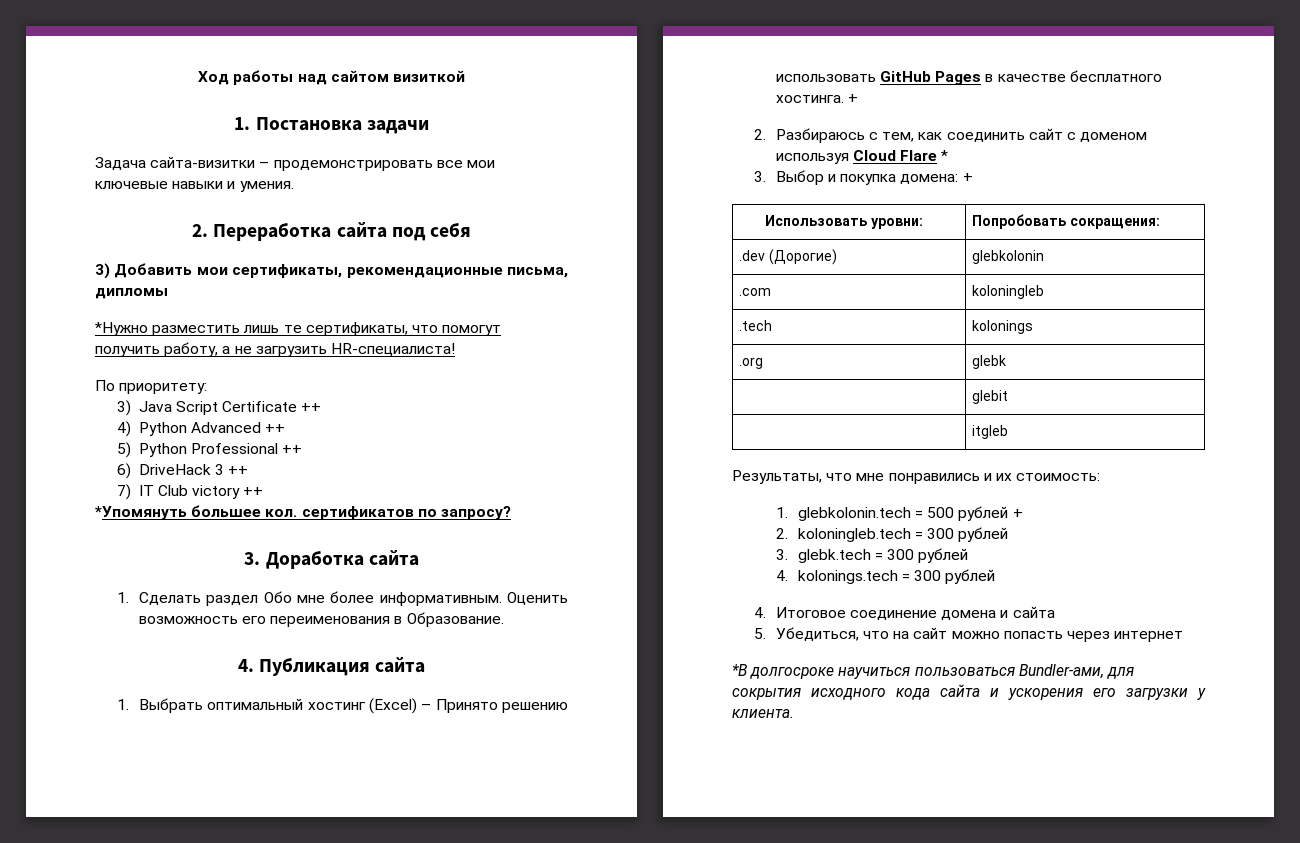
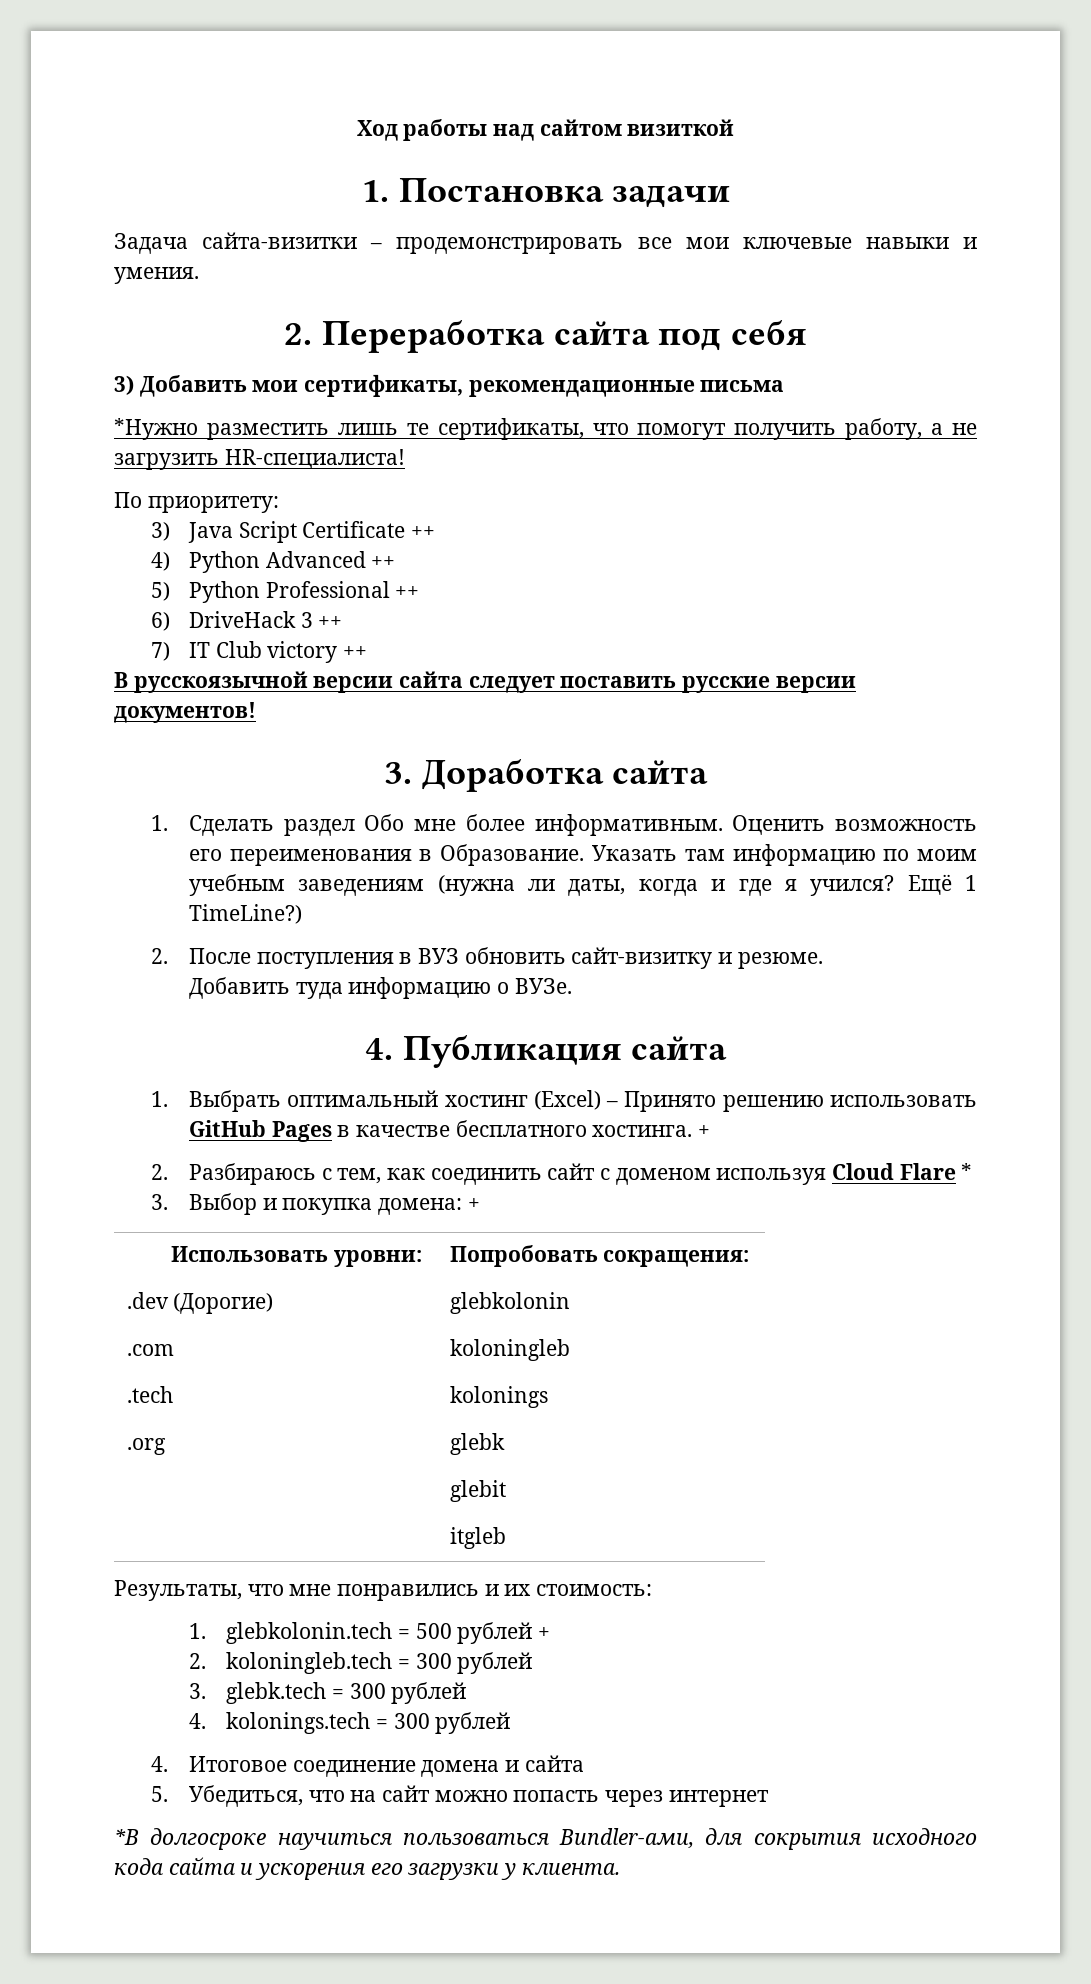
[507,267,568,278] [95,288,168,299] письма, дипломы -> [700,380,785,392] письма
[95,505,511,520] *Упомянуть большее кол. сертификатов по запросу? -> [114,671,856,693] [114,702,256,723] В русскоязычной версии сайта следует поставить русские версии документов!
(504, 619) none -> [591,844,977,866] [188,874,978,896] [188,904,302,924] [151,947,823,969] [188,977,572,999] Указать там информацию по моим учебным заведениям (нужна ли даты, когда и где я учился? Ещё 1 TimeLine?) // 2. После поступления в ВУЗ обновить сайт-визитку и резюме. // Добавить туда информацию о ВУЗе.

